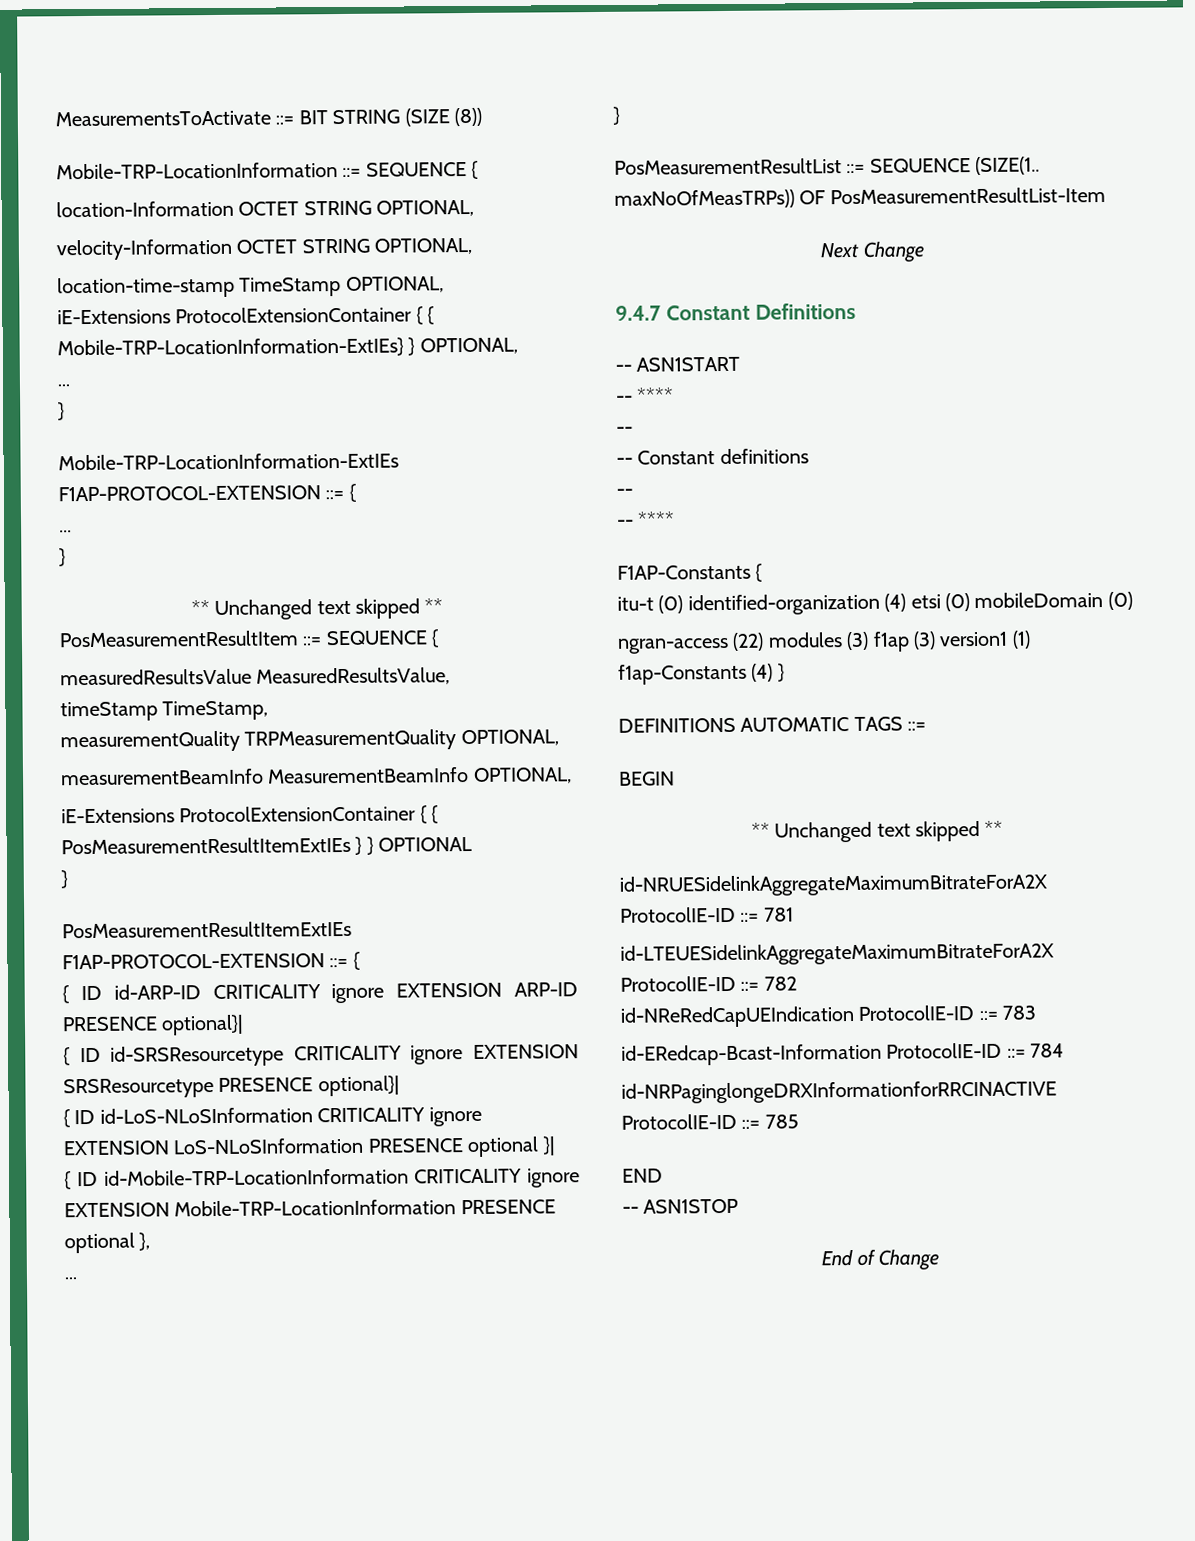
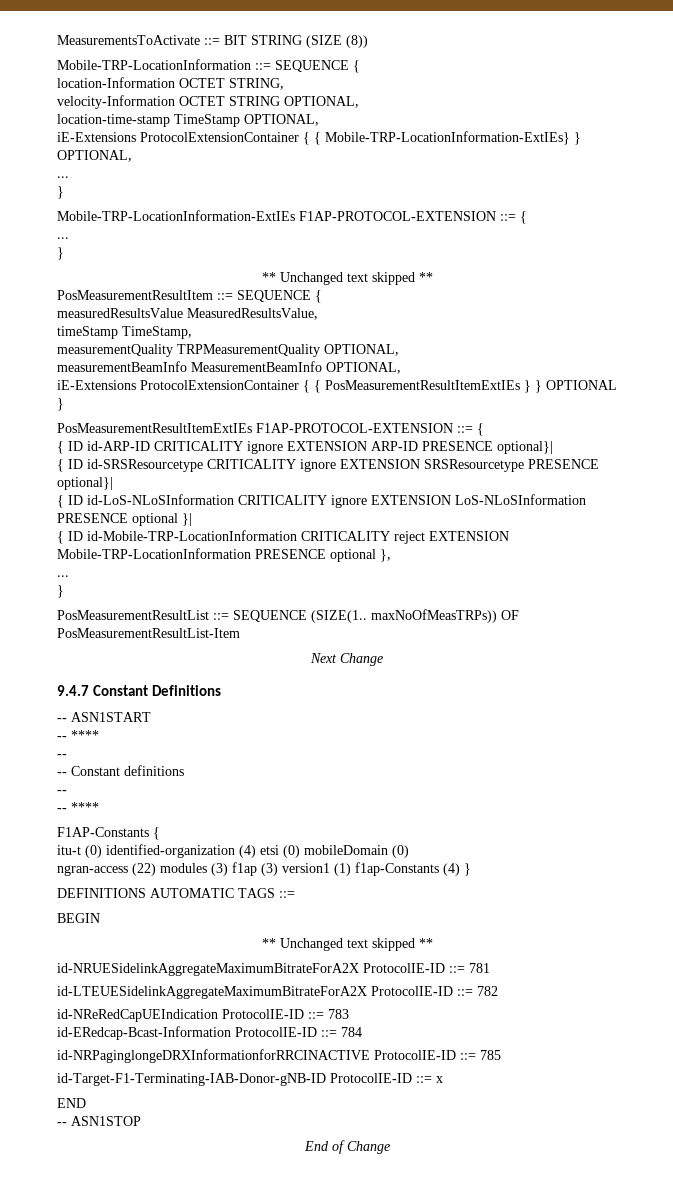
[303,199,475,217] STRING OPTIONAL, -> [229,78,284,90] STRING,
[527,1168,580,1188] ignore -> [394,531,425,544] reject
(799, 1121) none -> [57,1073,443,1086] // id-Target-F1-Terminating-IAB-Donor-gNB-ID ProtocolIE-ID ::= x

